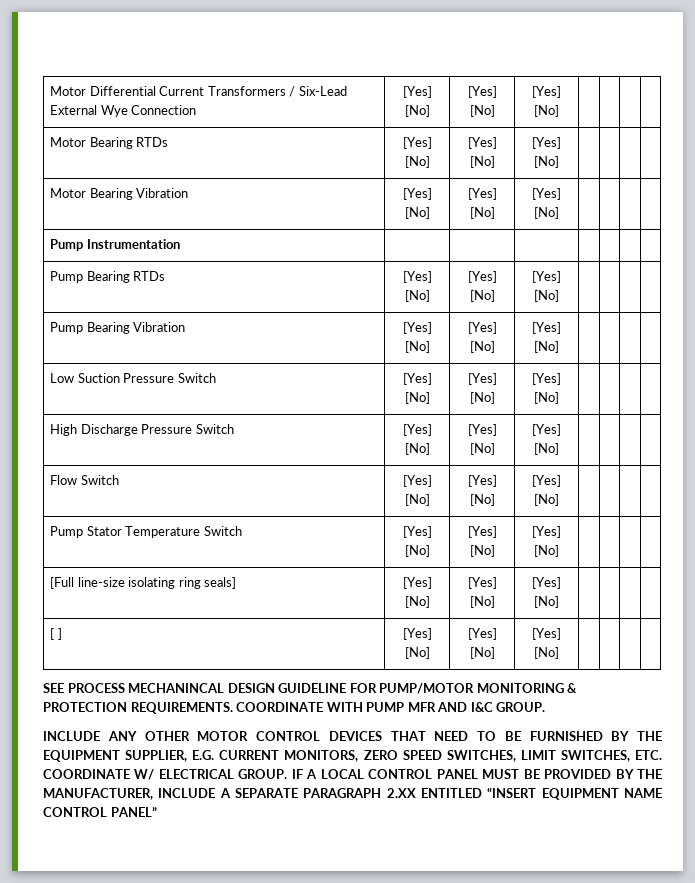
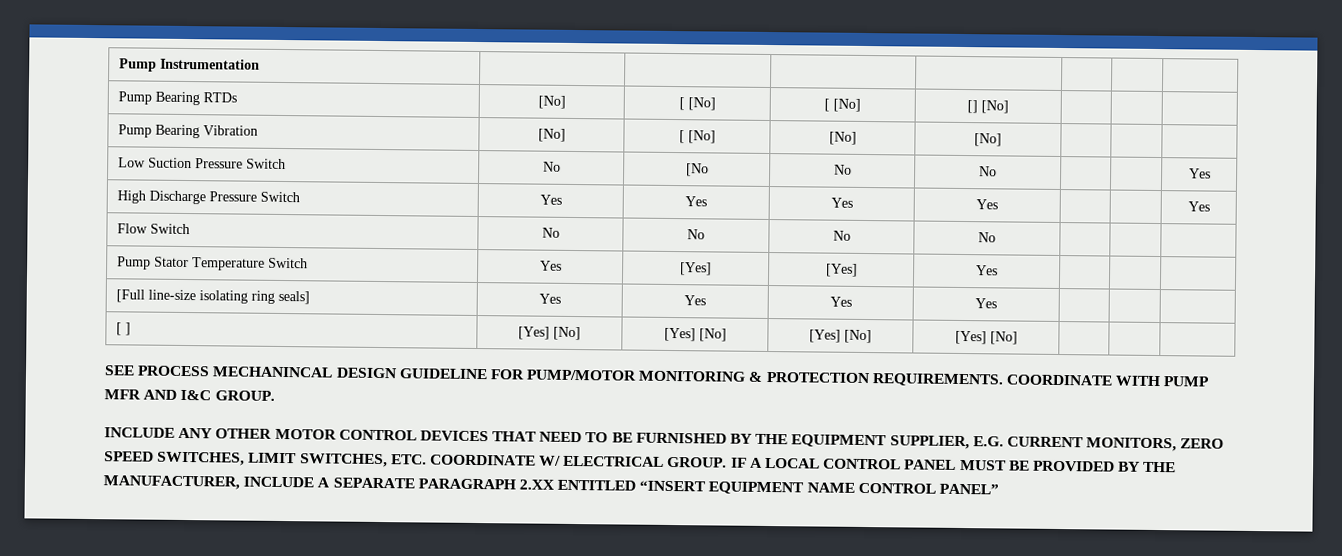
[50,86,347,97] [50,105,197,117] [402,86,432,98] [404,105,430,117] [467,86,497,98] [469,105,495,117] [532,86,561,98] [534,105,559,117] [50,137,169,149] [402,137,432,149] [404,156,430,168] [467,137,497,149] [469,156,495,168] [532,137,561,149] [534,156,559,168] [50,188,189,200] [402,188,432,200] [404,207,430,219] [467,188,497,200] [469,207,495,219] [532,188,561,200] [534,207,559,219] Motor Differential Current Transformers / Six-Lead External Wye Connection | [Yes] [No] | [Yes] [No] | [Yes] [No] | | | | // Motor Bearing RTDs | [Yes] [No] | [Yes] [No] | [Yes] [No] | | | | // Motor Bearing Vibration | [Yes] [No] | [Yes] [No] | [Yes] [No] | | | | // -> (119, 65) none
[402,271,432,283] [404,290,430,302] [467,271,497,283] [469,290,495,302] [532,271,561,283] [534,290,559,302] [Yes] [No] | [Yes] [No] | [Yes] [No] | -> [537,95,566,109] [678,97,716,111] [824,98,861,112] [967,100,1009,114] [No] | [ [No] | [ [No] | [] [No]
[402,322,432,334] [404,341,430,353] [467,322,497,334] [469,341,495,353] [532,322,561,334] [534,341,559,353] [Yes] [No] | [Yes] [No] | [Yes] [No] | -> [537,128,566,142] [678,130,716,144] [828,131,857,145] [974,133,1002,147] [No] | [ [No] | [No] | [No]
[402,373,432,385] [404,392,430,404] [467,373,497,385] [469,392,495,404] [532,373,561,385] [534,392,559,404] [50,424,234,436] [402,424,432,436] [404,443,430,455] [467,424,497,436] [469,443,495,455] [532,424,561,436] [534,443,559,455] [50,475,119,485] [402,475,432,487] [404,494,430,506] [467,475,497,487] [469,494,495,506] [532,475,561,487] [534,494,559,506] [Yes] [No] | [Yes] [No] | [Yes] [No] | | | | // High Discharge Pressure Switch | [Yes] [No] | [Yes] [No] | [Yes] [No] | | | | // Flow Switch | [Yes] [No] | [Yes] [No] | [Yes] [No] | -> [542,161,561,172] [685,163,709,177] [833,164,852,175] [979,166,997,177] [1188,168,1211,179] [117,190,301,205] [539,194,562,205] [685,196,707,207] [830,197,853,208] [976,199,998,210] [1187,201,1210,212] [117,223,191,235] [541,227,560,238] [687,229,705,240] [832,230,851,241] [978,232,996,243] No | [No | No | No | | | Yes // High Discharge Pressure Switch | Yes | Yes | Yes | Yes | | | Yes // Flow Switch | No | No | No | No
[402,526,432,538] [404,545,430,557] [467,526,497,538] [469,545,495,557] [532,526,561,538] [534,545,559,557] [Yes] [No] | [Yes] [No] | [Yes] [No] | -> [539,260,562,271] [680,262,712,276] [825,263,858,277] [976,265,998,276] Yes | [Yes] | [Yes] | Yes
[402,577,432,589] [404,596,430,608] [467,577,497,589] [469,596,495,608] [532,577,561,589] [534,596,559,608] [Yes] [No] | [Yes] [No] | [Yes] [No] | -> [538,293,561,304] [684,295,706,306] [829,296,852,307] [975,298,997,309] Yes | Yes | Yes | Yes
(559, 653) none -> [954,330,1018,345] [Yes] [No]

